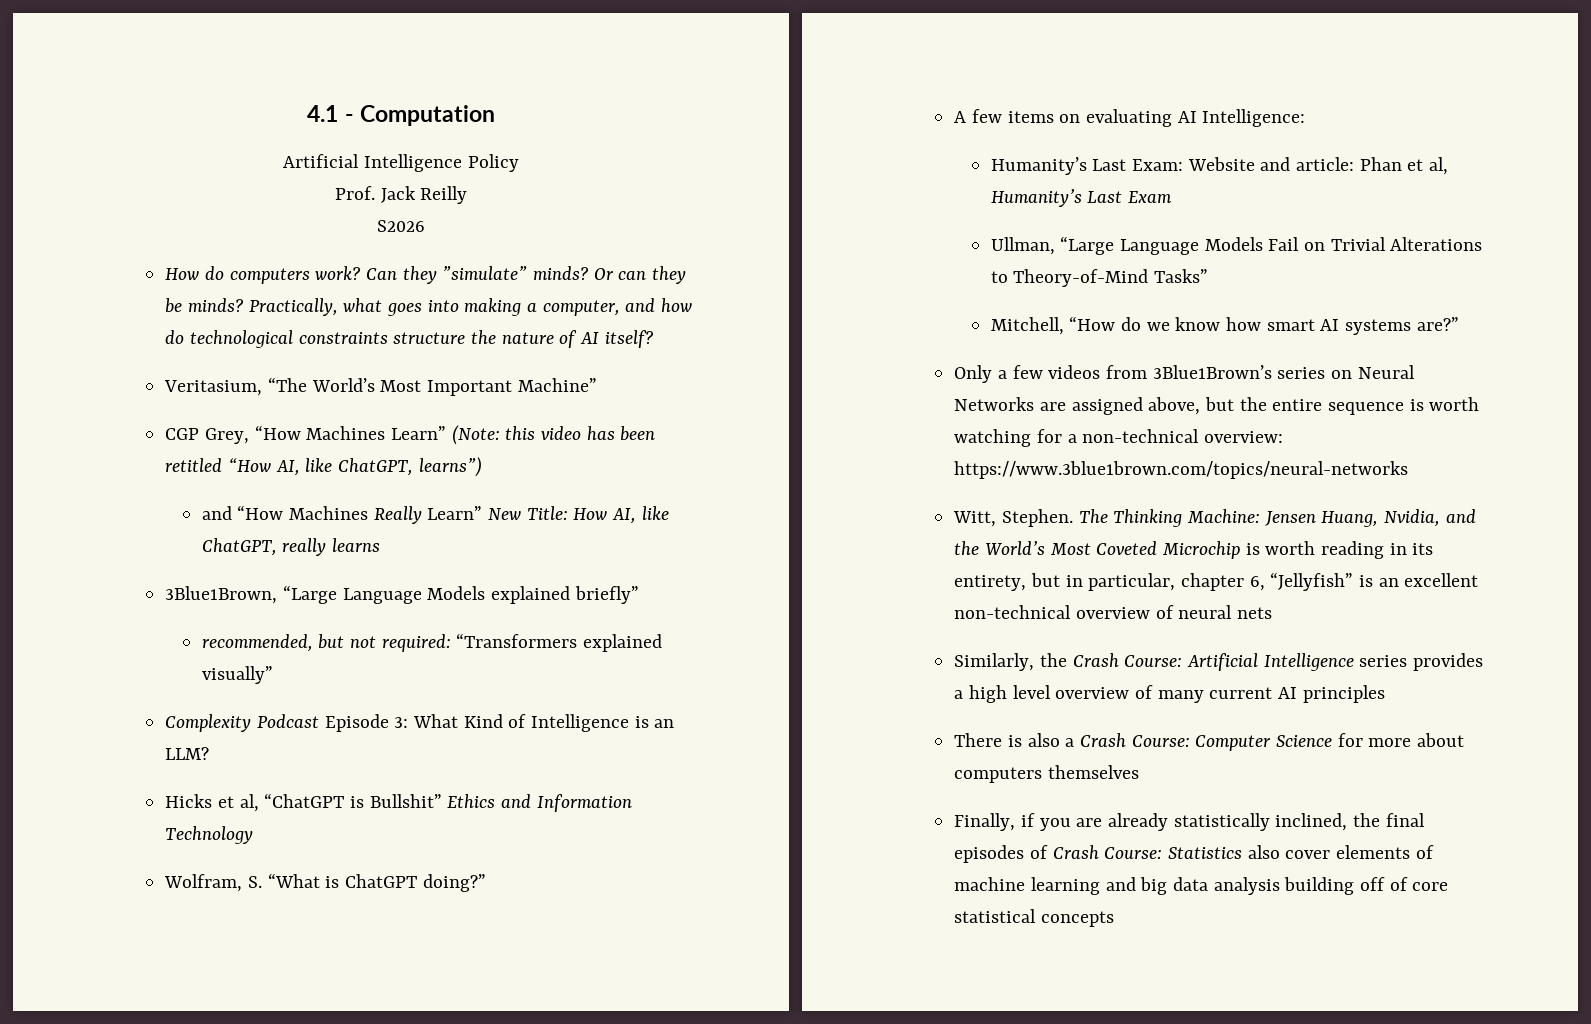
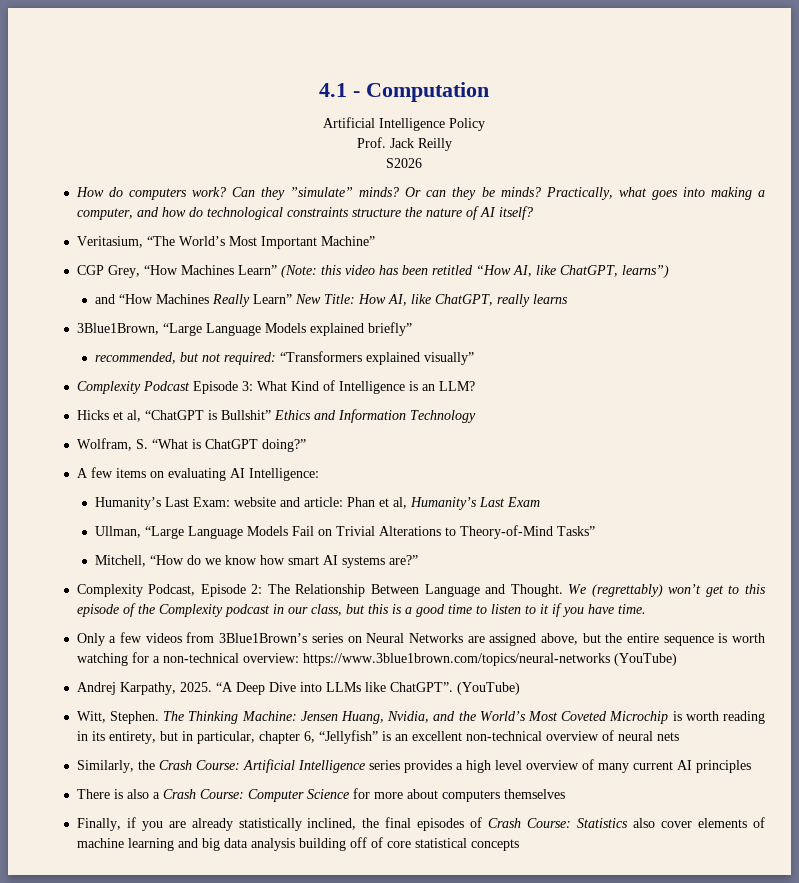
[1187,157,1255,171] Website -> [234,497,277,507] website
(1459, 324) none -> [76,584,766,597] [76,603,646,617] // Complexity Podcast, Episode 2: The Relationship Between Language and Thought. We (regrettably) won’t get to this episode of the Complexity podcast in our class, but this is a good time to listen to it if you have time.
(1409, 470) none -> [613,653,677,666] [76,682,520,695] (YouTube) // Andrej Karpathy, 2025. “A Deep Dive into LLMs like ChatGPT”. (YouTube)

